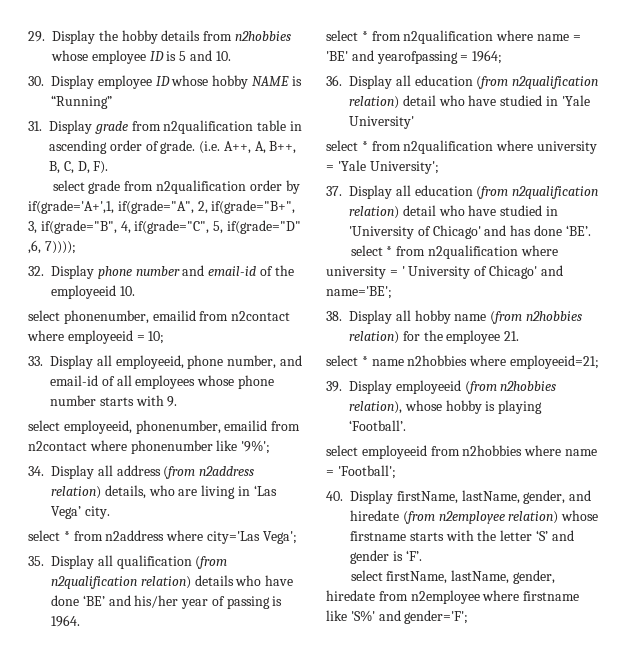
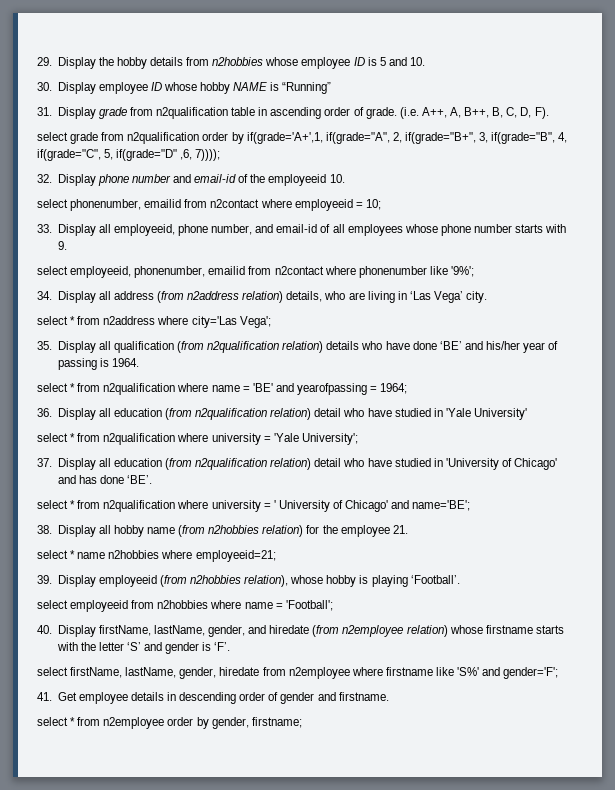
(469, 617) none -> [37,692,389,704] [37,717,302,729] // 41. Get employee details in descending order of gender and firstname. // select * from n2employee order by gender, firstname;

